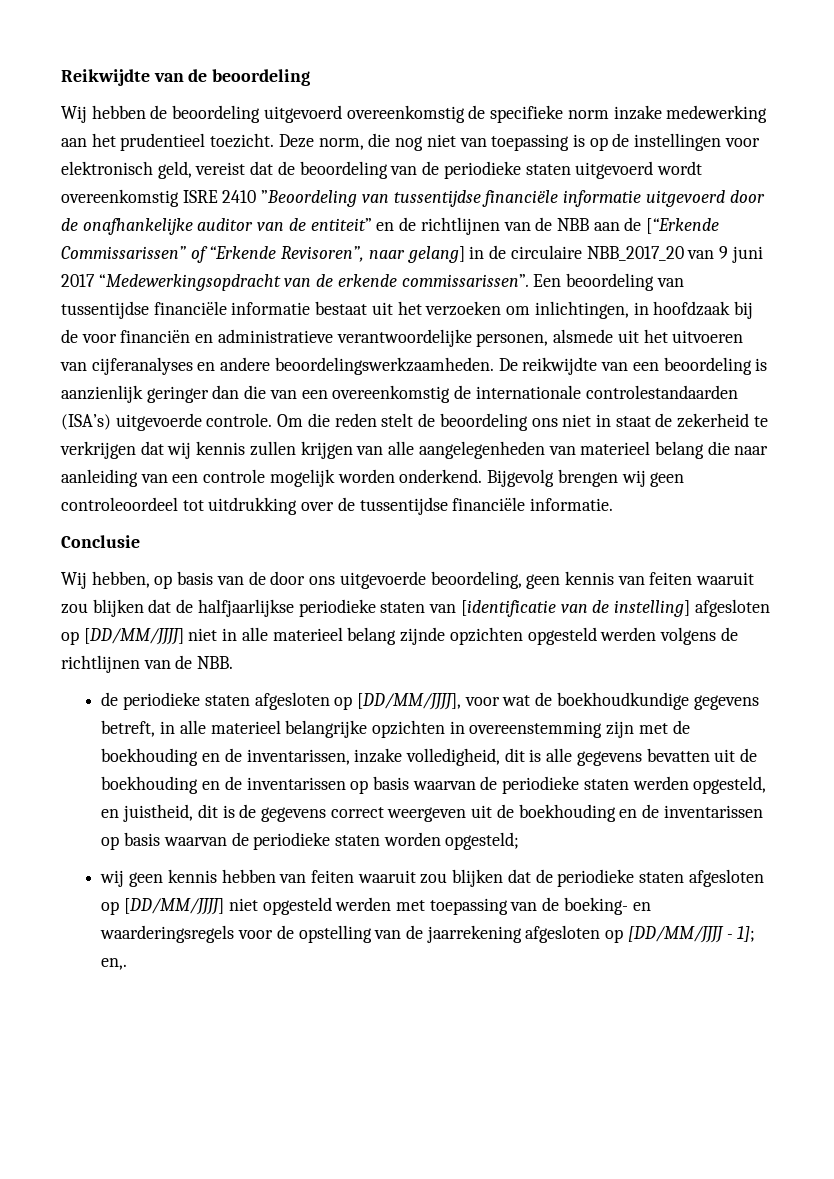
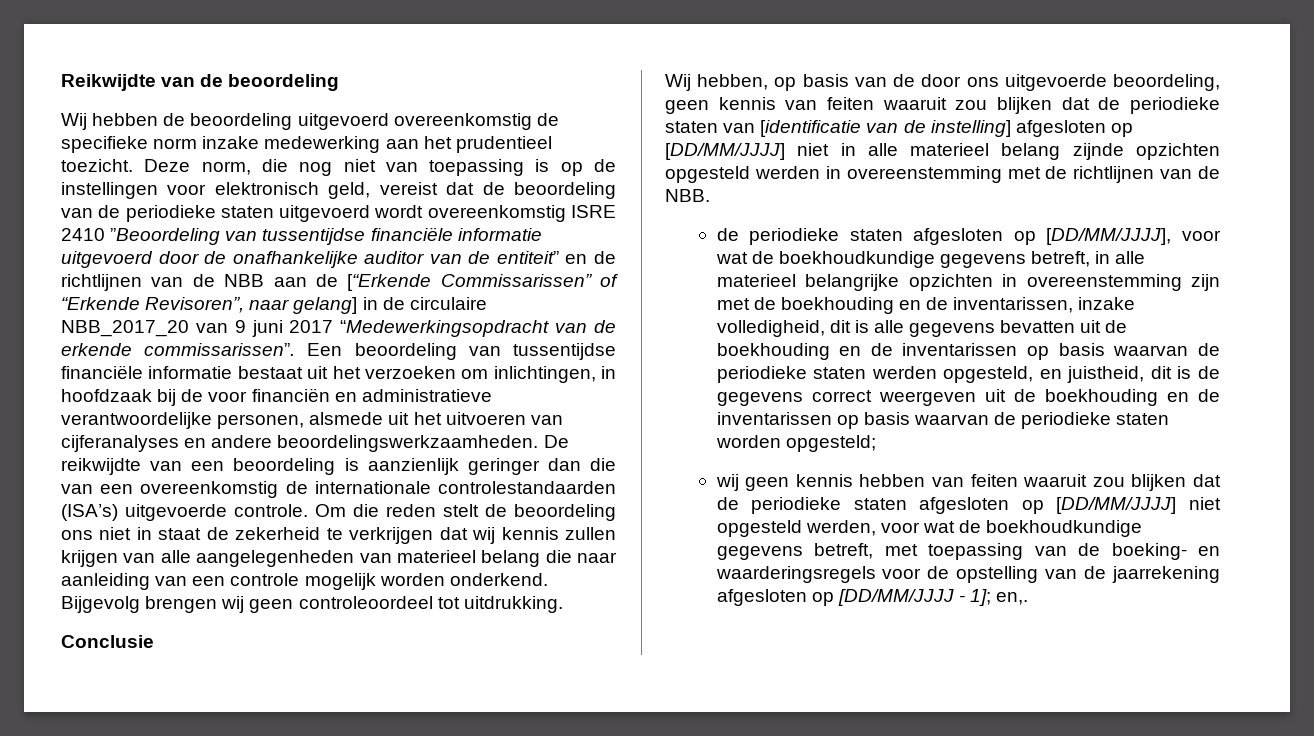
[208,497,614,515] uitdrukking over de tussentijdse financiële informatie. -> [463,596,563,613] uitdrukking.
[197,599,294,617] halfjaarlijkse -> (1121, 103) none
[659,627,716,645] volgens -> [825,166,1041,183] in overeenstemming met
[335,897,392,911] werden -> [805,520,1143,537] [716,543,874,560] werden, voor wat de boekhoudkundige gegevens betreft,

